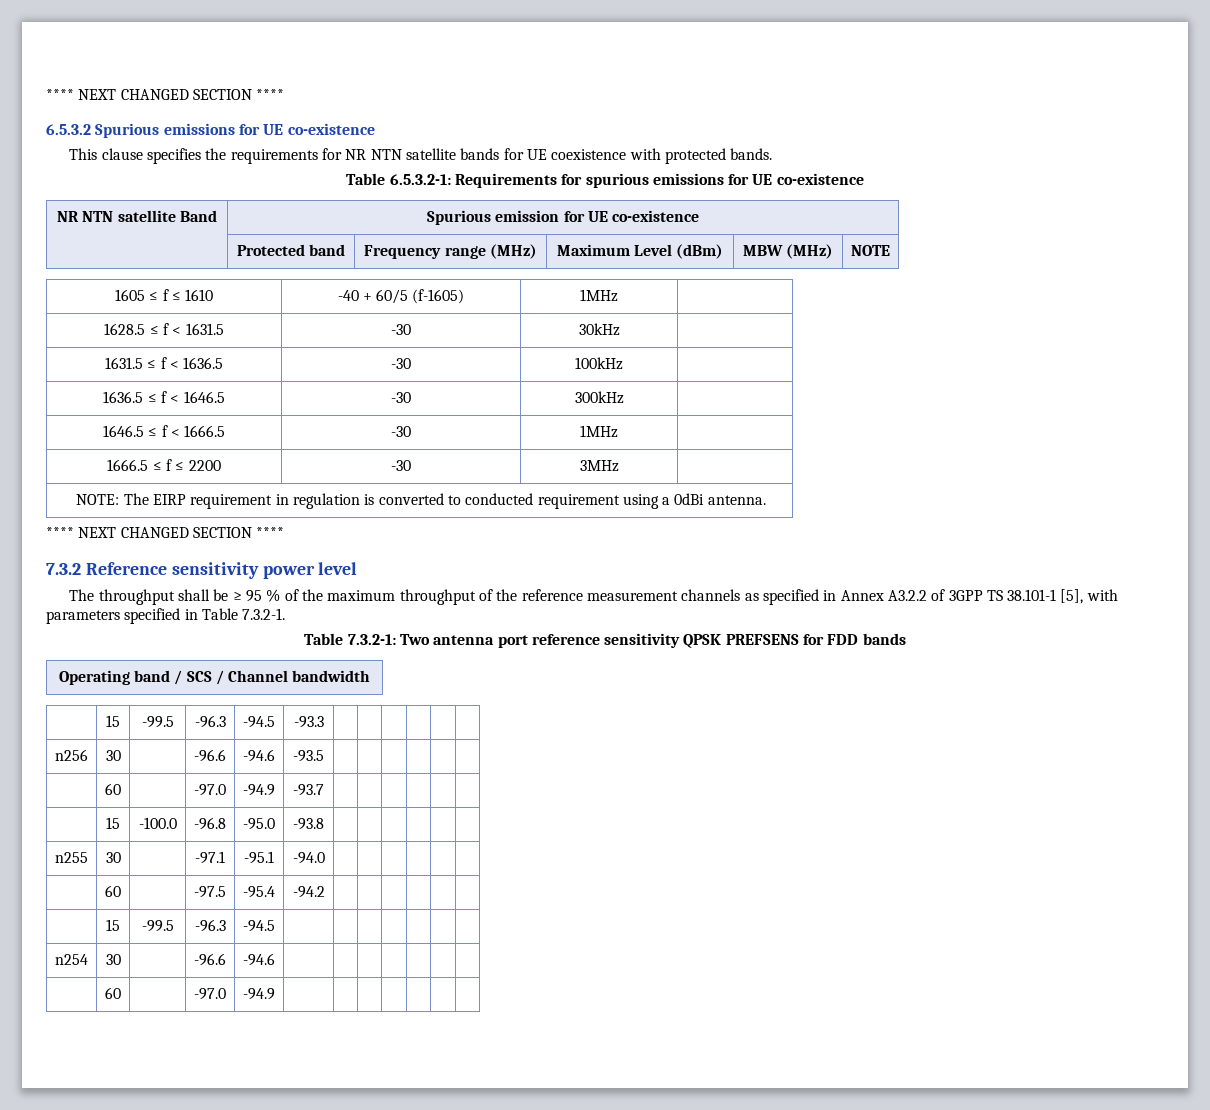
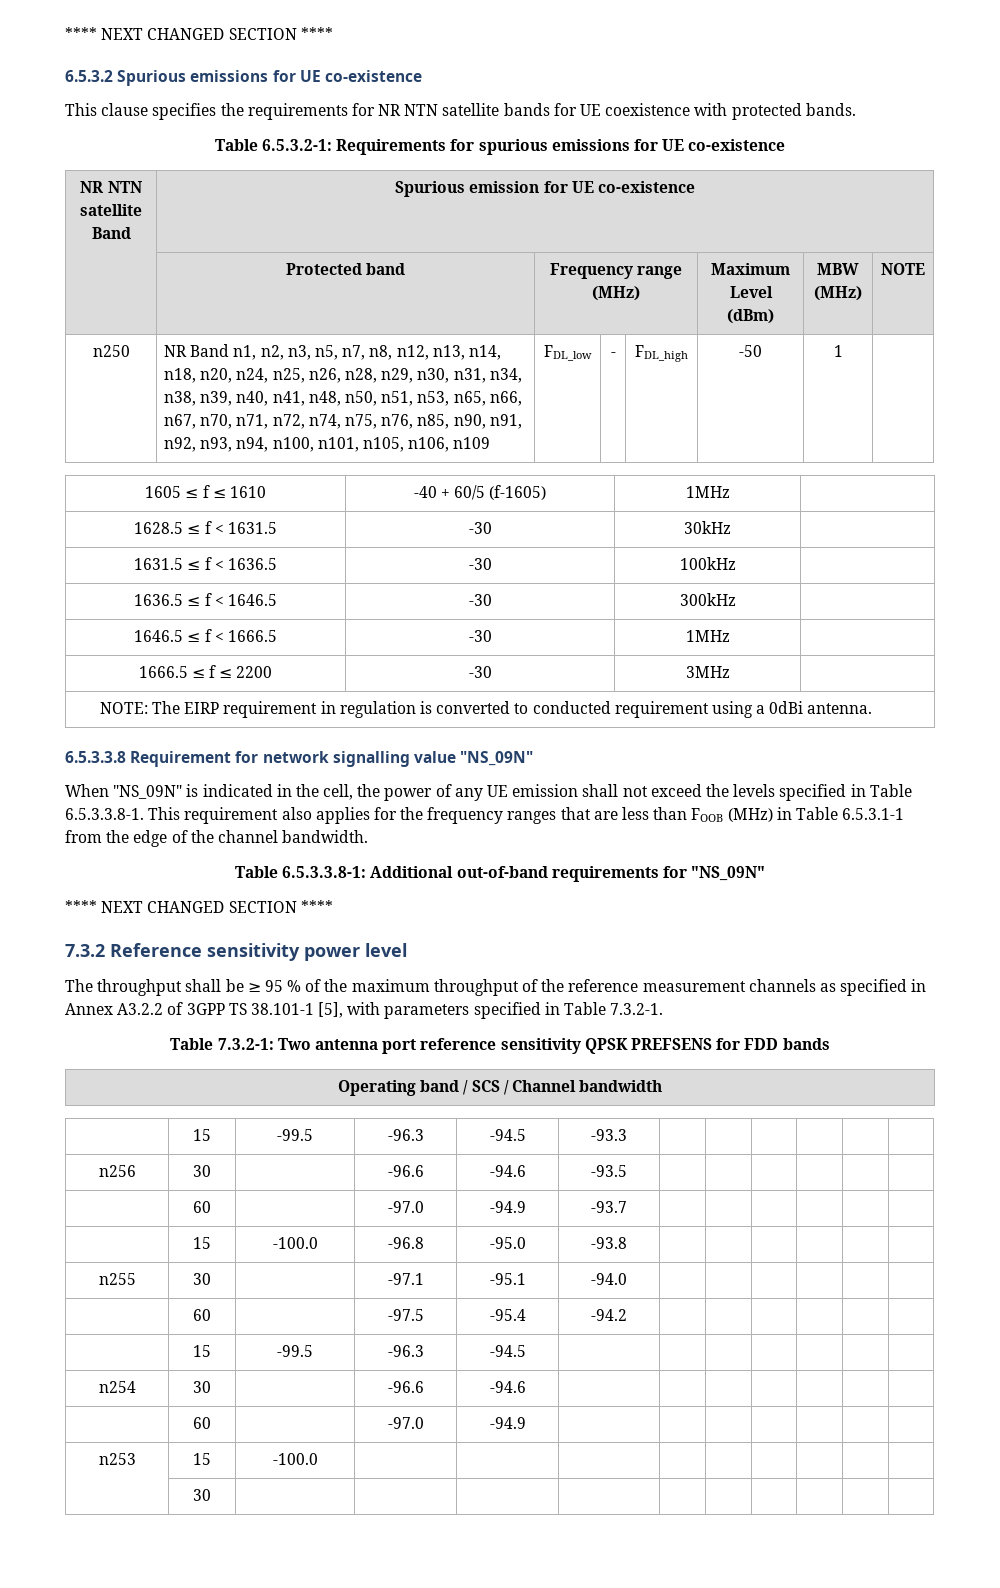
(890, 250) none -> [92,345,130,357] [164,344,501,360] [164,368,522,383] [164,391,522,406] [164,414,522,429] [164,437,491,452] [544,345,592,361] [610,352,616,357] [635,345,688,362] [739,345,762,357] [833,345,843,357] // n250 | NR Band n1, n2, n3, n5, n7, n8, n12, n13, n14, n18, n20, n24, n25, n26, n28, n29, n30, n31, n34, n38, n39, n40, n41, n48, n50, n51, n53, n65, n66, n67, n70, n71, n72, n74, n75, n76, n85, n90, n91, n92, n93, n94, n100, n101, n105, n106, n109 | FDL_low | - | FDL_high | -50 | 1 |
(766, 500) none -> [65,751,534,767] [65,784,912,801] [65,807,905,824] [65,830,369,847] [234,866,766,882] // 6.5.3.3.8 Requirement for network signalling value "NS_09N" // When "NS_09N" is indicated in the cell, the power of any UE emission shall not exceed the levels specified in Table 6.5.3.3.8-1. This requirement also applies for the frequency ranges that are less than FOOB (MHz) in Table 6.5.3.1-1 from the edge of the channel bandwidth. // Table 6.5.3.3.8-1: Additional out-of-band requirements for "NS_09N"
(275, 994) none -> [98,1453,136,1465] [193,1453,211,1465] [272,1453,318,1465] [193,1489,211,1501] // n253 | 15 | -100.0 | | | | | | | | | // | 30 | | | | | | | | | |

